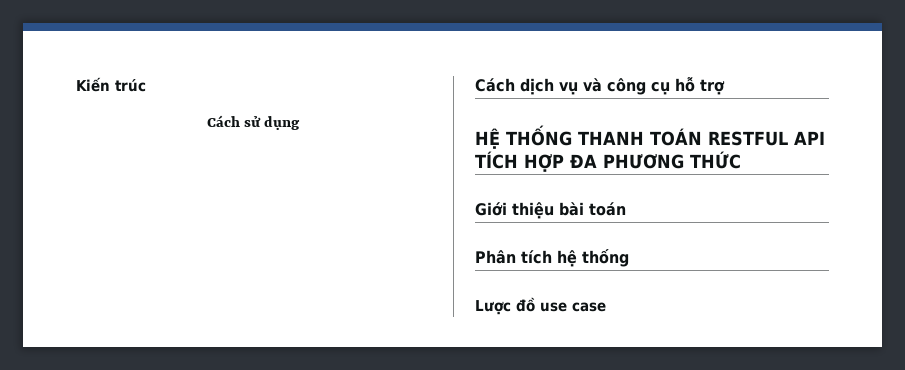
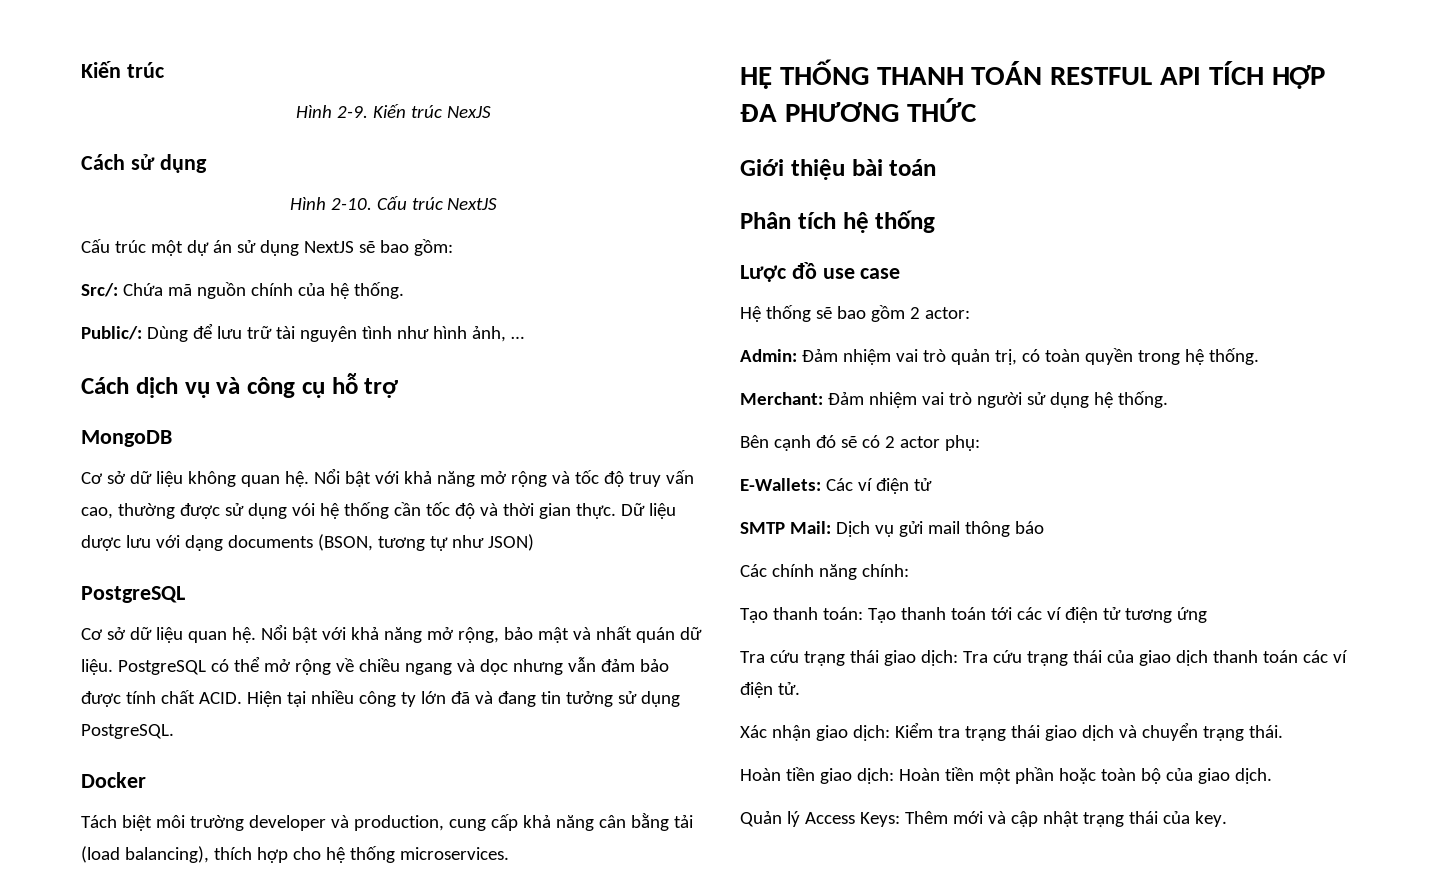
[206,115,301,130] Cách sử dụng -> [296,104,491,118] [81,154,207,173] [289,196,498,210] [81,239,453,256] [81,282,404,299] [81,323,524,342] Hình 2-9. Kiến trúc NexJS // Cách sử dụng // Hình 2-10. Cấu trúc NextJS // Cấu trúc một dự án sử dụng NextJS sẽ bao gồm: // Src/: Chứa mã nguồn chính của hệ thống. // Public/: Dùng để lưu trữ tài nguyên tình như hình ảnh, …
(725, 87) none -> [81,430,172,447] [81,468,694,487] [81,502,676,519] [81,534,534,551] [81,586,185,603] [81,624,702,643] [81,656,669,675] [81,690,680,707] [81,724,174,739] [81,772,146,788] [81,813,693,831] [81,846,509,863] // MongoDB // Cơ sở dữ liệu không quan hệ. Nổi bật với khả năng mở rộng và tốc độ truy vấn cao, thường được sử dụng vói hệ thống cần tốc độ và thời gian thực. Dữ liệu dược lưu với dạng documents (BSON, tương tự như JSON) // PostgreSQL // Cơ sở dữ liệu quan hệ. Nổi bật với khả năng mở rộng, bảo mật và nhất quán dữ liệu. PostgreSQL có thể mở rộng về chiều ngang và dọc nhưng vẫn đảm bảo được tính chất ACID. Hiện tại nhiều công ty lớn đã và đang tin tưởng sử dụng PostgreSQL. // Docker // Tách biệt môi trường developer và production, cung cấp khả năng cân bằng tải (load balancing), thích hợp cho hệ thống microservices.
(606, 307) none -> [740,305,970,322] [740,348,1259,365] [740,391,1168,408] [740,435,980,451] [740,478,932,494] [740,521,1044,537] [740,564,909,580] [740,607,1207,623] [740,650,1348,666] [740,682,800,698] [740,722,1283,741] [740,767,1272,784] [740,811,1227,827] // Hệ thống sẽ bao gồm 2 actor: // Admin: Đảm nhiệm vai trò quản trị, có toàn quyền trong hệ thống. // Merchant: Đảm nhiệm vai trò người sử dụng hệ thống. // Bên cạnh đó sẽ có 2 actor phụ: // E-Wallets: Các ví điện tử // SMTP Mail: Dịch vụ gửi mail thông báo // Các chính năng chính: // Tạo thanh toán: Tạo thanh toán tới các ví điện tử tương ứng // Tra cứu trạng thái giao dịch: Tra cứu trạng thái của giao dịch thanh toán các ví điện tử. // Xác nhận giao dịch: Kiểm tra trạng thái giao dịch và chuyển trạng thái. // Hoàn tiền giao dịch: Hoàn tiền một phần hoặc toàn bộ của giao dịch. // Quản lý Access Keys: Thêm mới và cập nhật trạng thái của key.

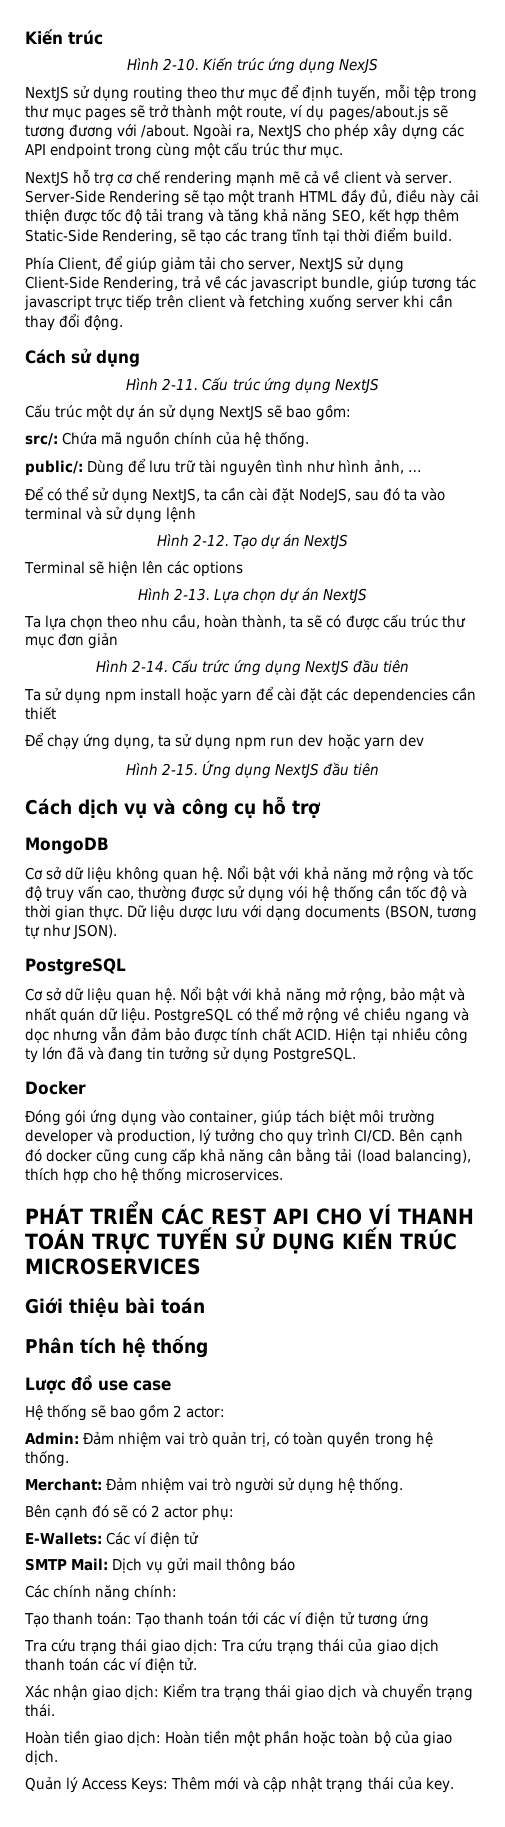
[337,104,442,118] 2-9. Kiến trúc -> [162,57,336,74] 2-10. Kiến trúc ứng dụng
(491, 112) none -> [25,84,477,102] [25,104,448,121] [25,124,464,140] [25,142,344,159] [25,169,452,187] [25,189,479,206] [25,208,459,225] [25,227,452,245] [25,255,404,273] [25,275,477,292] [24,294,453,311] [25,313,124,331] // NextJS sử dụng routing theo thư mục để định tuyến, mỗi tệp trong thư mục pages sẽ trở thành một route, ví dụ pages/about.js sẽ tương đương với /about. Ngoài ra, NextJS cho phép xây dựng các API endpoint trong cùng một cấu trúc thư mục. // NextJS hỗ trợ cơ chế rendering mạnh mẽ cả về client và server. Server-Side Rendering sẽ tạo một tranh HTML đầy đủ, điều này cải thiện được tốc độ tải trang và tăng khả năng SEO, kết hợp thêm Static-Side Rendering, sẽ tạo các trang tĩnh tại thời điểm build. // Phía Client, để giúp giảm tải cho server, NextJS sử dụng Client-Side Rendering, trả về các javascript bundle, giúp tương tác javascript trực tiếp trên client và fetching xuống server khi cần thay đổi động.
[330,196,443,210] 2-10. Cấu trúc -> [162,377,331,394] 2-11. Cấu trúc ứng dụng
[81,283,118,297] Src/: -> [25,433,58,446] src/:
[81,326,142,340] Public/: -> [25,460,83,476] public/:
(524, 337) none -> [25,486,445,504] [25,506,197,523] [156,534,349,549] [24,561,244,577] [137,588,368,603] [24,614,466,630] [25,632,119,649] [96,659,409,676] [24,686,476,704] [25,706,56,720] [25,732,424,750] [125,760,380,779] // Để có thể sử dụng NextJS, ta cần cài đặt NodeJS, sau đó ta vào terminal và sử dụng lệnh // Hình 2-12. Tạo dự án NextJS // Terminal sẽ hiện lên các options // Hình 2-13. Lựa chọn dự án NextJS // Ta lựa chọn theo nhu cầu, hoàn thành, ta sẽ có được cấu trúc thư mục đơn giản // Hình 2-14. Cấu trức ứng dụng NextJS đầu tiên // Ta sử dụng npm install hoặc yarn để cài đặt các dependencies cần thiết // Để chạy ứng dụng, ta sử dụng npm run dev hoặc yarn dev // Hình 2-15. Ứng dụng NextJS đầu tiên
[487,534,534,551] JSON) -> [73,924,118,939] JSON).
[81,815,117,828] Tách -> [25,1110,326,1126] Đóng gói ứng dụng vào container, giúp tách
(444, 823) none -> [199,1128,463,1145] [25,1149,131,1165] lý tưởng cho quy trình CI/CD. Bên cạnh đó docker cũng
[740,59,1325,89] [740,98,977,122] HỆ THỐNG THANH TOÁN RESTFUL API TÍCH HỢP ĐA PHƯƠNG THỨC -> [25,1201,474,1225] [25,1227,457,1254] [25,1258,201,1275] PHÁT TRIỂN CÁC REST API CHO VÍ THANH TOÁN TRỰC TUYẾN SỬ DỤNG KIẾN TRÚC MICROSERVICES

